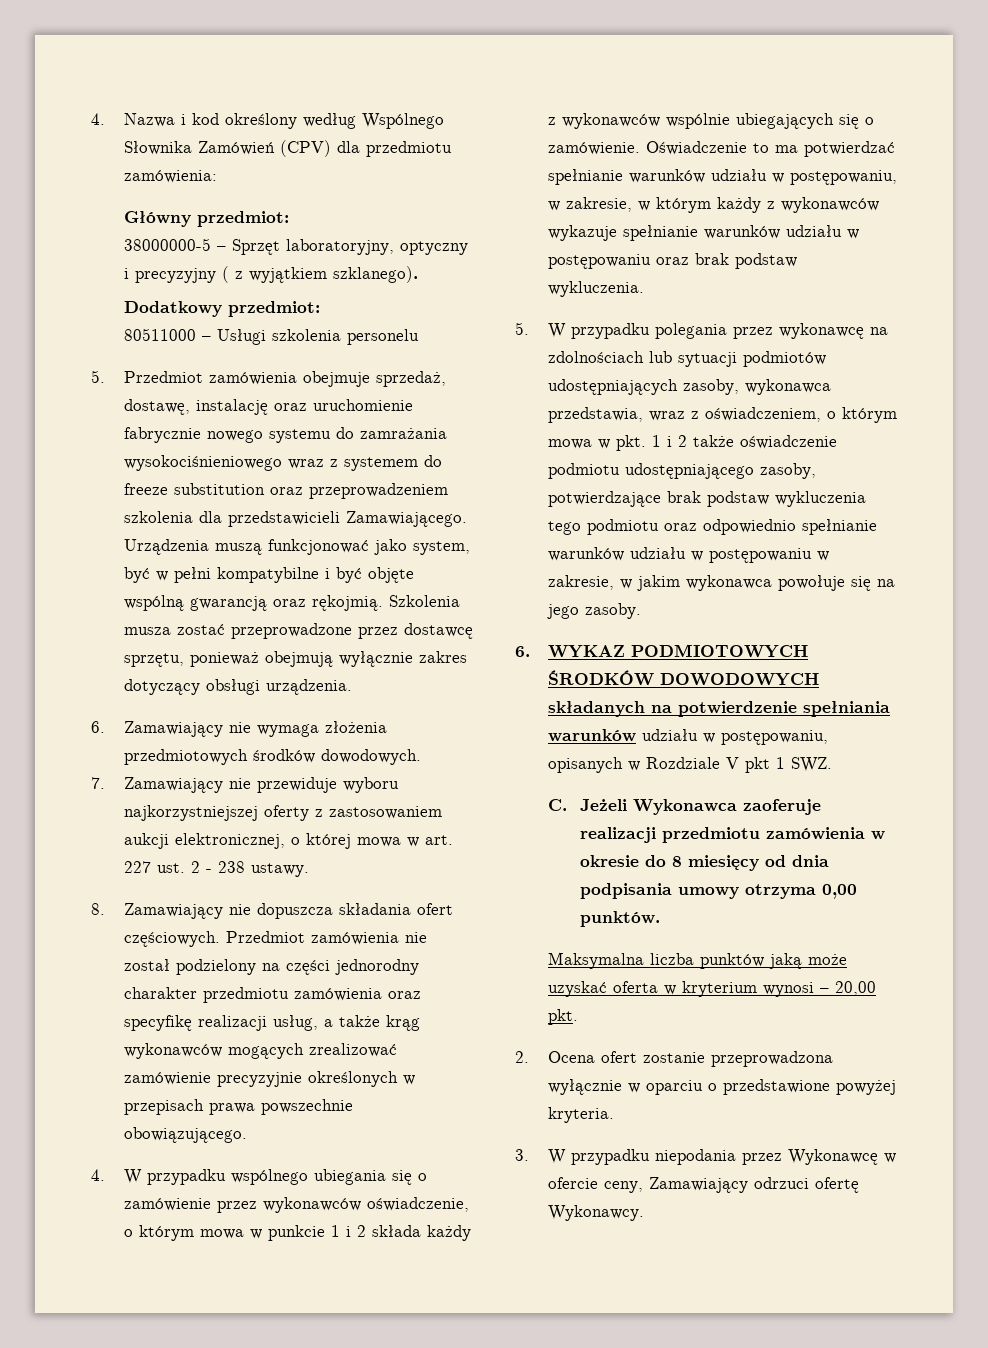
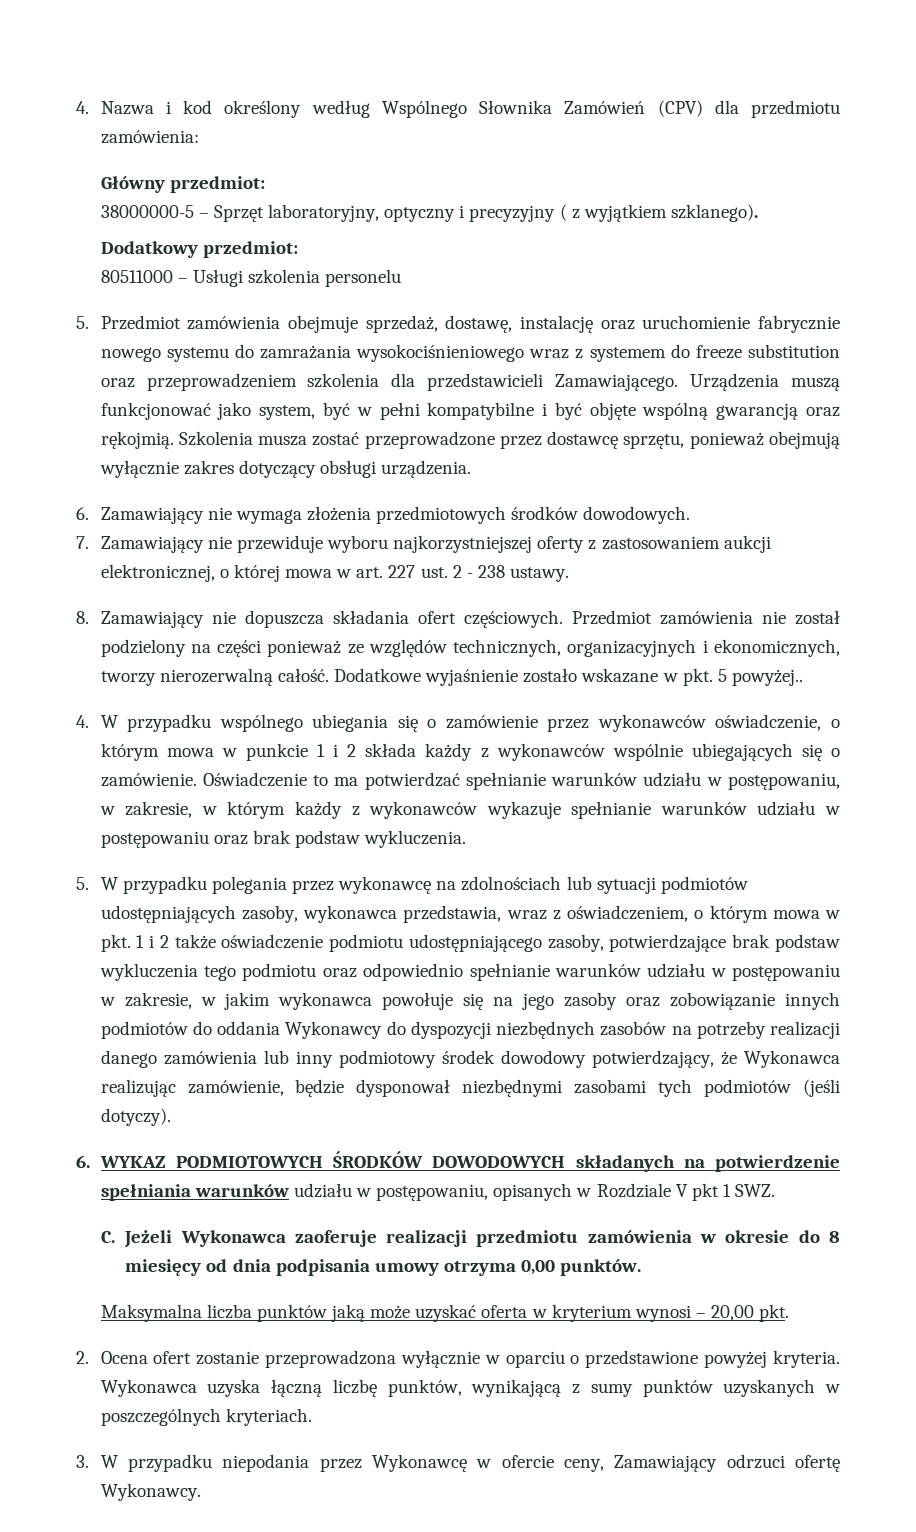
[334,959,419,975] [123,987,421,1003] [123,1015,420,1031] [123,1043,397,1059] [123,1071,415,1087] [123,1099,353,1115] [123,1127,247,1143] jednorodny charakter przedmiotu zamówienia oraz specyfikę realizacji usług, a także krąg wykonawców mogących zrealizować zamówienie precyzyjnie określonych w przepisach prawa powszechnie obowiązującego. -> [267,639,841,657] [100,668,803,686] ponieważ ze względów technicznych, organizacyjnych i ekonomicznych, tworzy nierozerwalną całość. Dodatkowe wyjaśnienie zostało wskazane w pkt. 5 powyżej..
[584,603,641,619] zasoby. -> [564,992,841,1010] [100,1021,841,1039] [100,1050,840,1068] [100,1079,840,1097] [100,1108,171,1126] zasoby oraz zobowiązanie innych podmiotów do oddania Wykonawcy do dyspozycji niezbędnych zasobów na potrzeby realizacji danego zamówienia lub inny podmiotowy środek dowodowy potwierdzający, że Wykonawca realizując zamówienie, będzie dysponował niezbędnymi zasobami tych podmiotów (jeśli dotyczy).
(614, 1115) none -> [100,1379,841,1397] [100,1408,312,1426] Wykonawca uzyska łączną liczbę punktów, wynikającą z sumy punktów uzyskanych w poszczególnych kryteriach.

